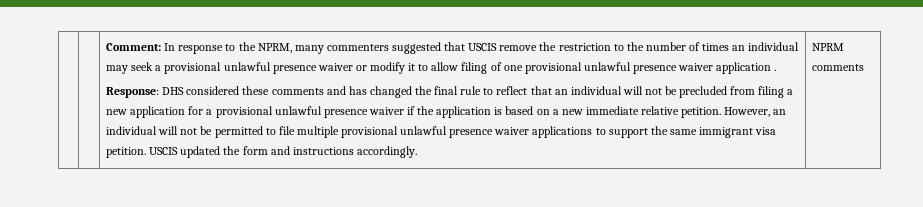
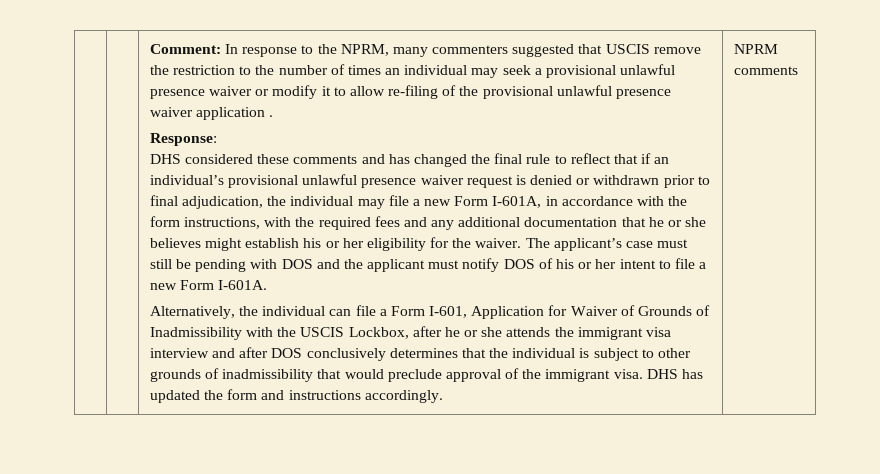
[461,62,523,74] filing of one -> [388,85,479,99] re-filing of the
(160, 92) none -> (217, 139) //
[554,86,794,98] [106,106,787,118] [106,126,777,138] [106,147,179,158] an individual will not be precluded from filing a new application for a provisional unlawful presence waiver if the application is based on a new immediate relative petition. However, an individual will not be permitted to file multiple provisional unlawful presence waiver applications to support the same immigrant visa petition. USCIS -> [641,153,670,164] [149,174,710,188] [149,195,688,209] [149,216,707,230] [149,237,689,251] [149,258,707,272] [149,280,268,290] [149,305,711,319] [149,326,672,340] [149,347,692,361] [149,368,704,382] if an individual’s provisional unlawful presence waiver request is denied or withdrawn prior to final adjudication, the individual may file a new Form I-601A, in accordance with the form instructions, with the required fees and any additional documentation that he or she believes might establish his or her eligibility for the waiver. The applicant’s case must still be pending with DOS and the applicant must notify DOS of his or her intent to file a new Form I-601A. // Alternatively, the individual can file a Form I-601, Application for Waiver of Grounds of Inadmissibility with the USCIS Lockbox, after he or she attends the immigrant visa interview and after DOS conclusively determines that the individual is subject to other grounds of inadmissibility that would preclude approval of the immigrant visa. DHS has

